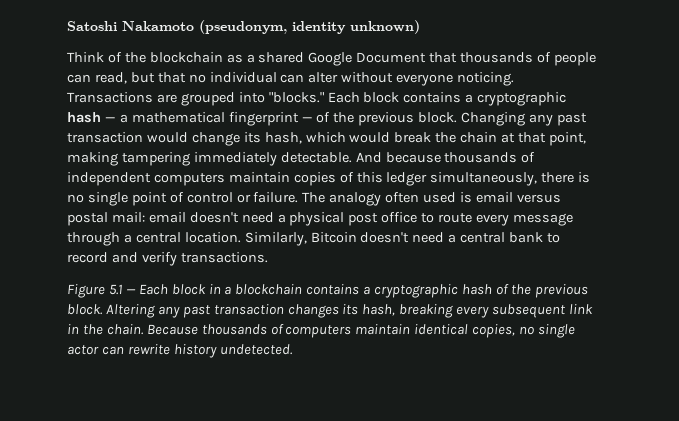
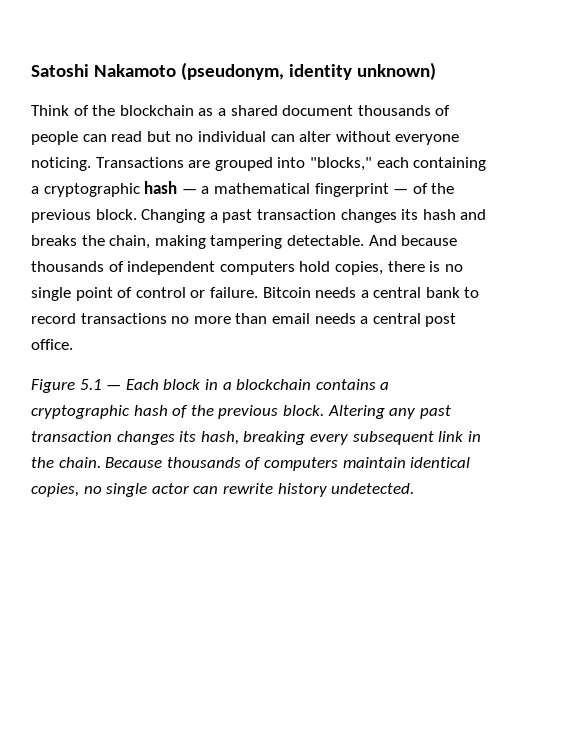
[308,52,458,66] Google Document that -> [282,105,354,116] document
[94,72,186,84] read, but that -> [111,131,171,142] read but
[268,92,462,103] "blocks." Each block contains -> [309,157,487,171] "blocks," each containing
[529,113,587,126] [67,132,586,146] any past transaction would change its hash, which would break the chain at that point, -> [209,209,487,223] [31,235,151,249] a past transaction changes its hash and breaks the chain,
[193,152,277,166] immediately -> (283, 242) none
[228,172,538,186] maintain copies of this ledger simultaneously, -> [299,261,383,275] hold copies,
[302,192,561,206] [67,212,573,226] [67,232,445,246] The analogy often used is email versus postal mail: email doesn't need a physical post office to route every message through a central location. Similarly, Bitcoin doesn't need -> [262,287,357,298] Bitcoin needs
[111,252,268,266] and verify transactions. -> [80,313,457,327] [31,339,73,350] transactions no more than email needs a central post office.

